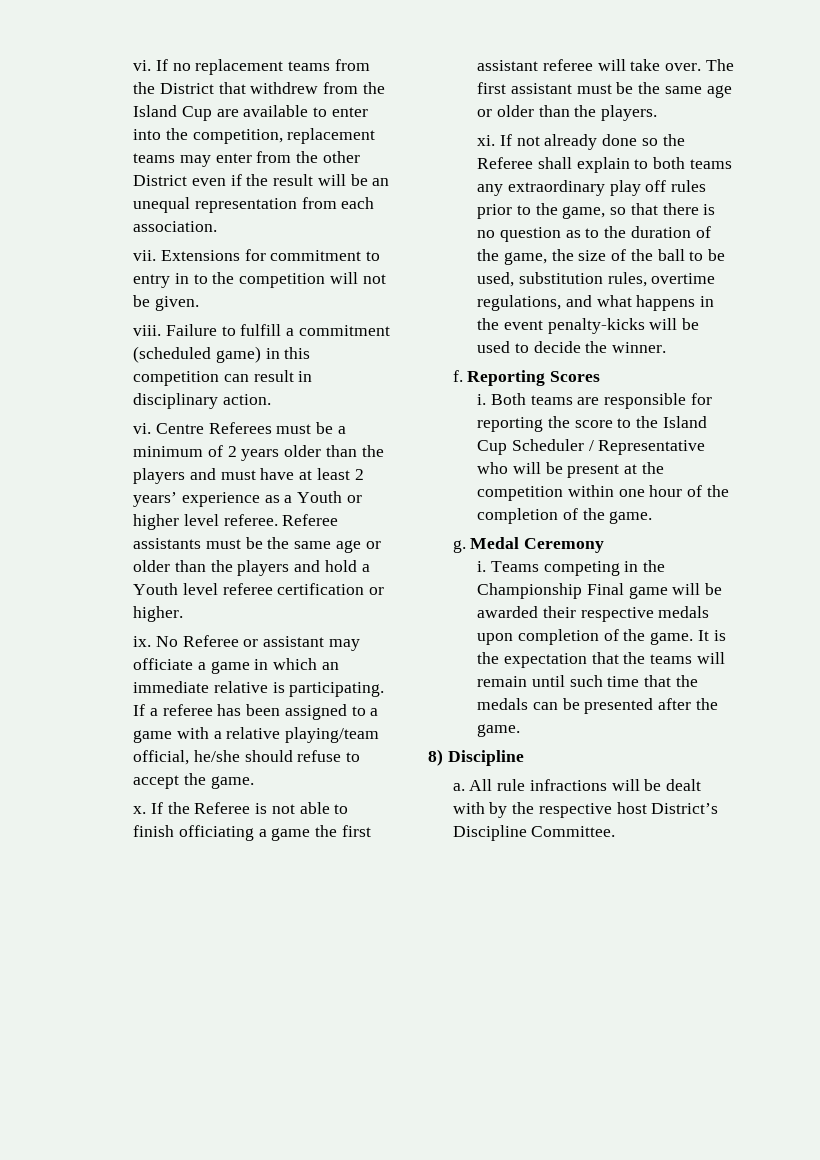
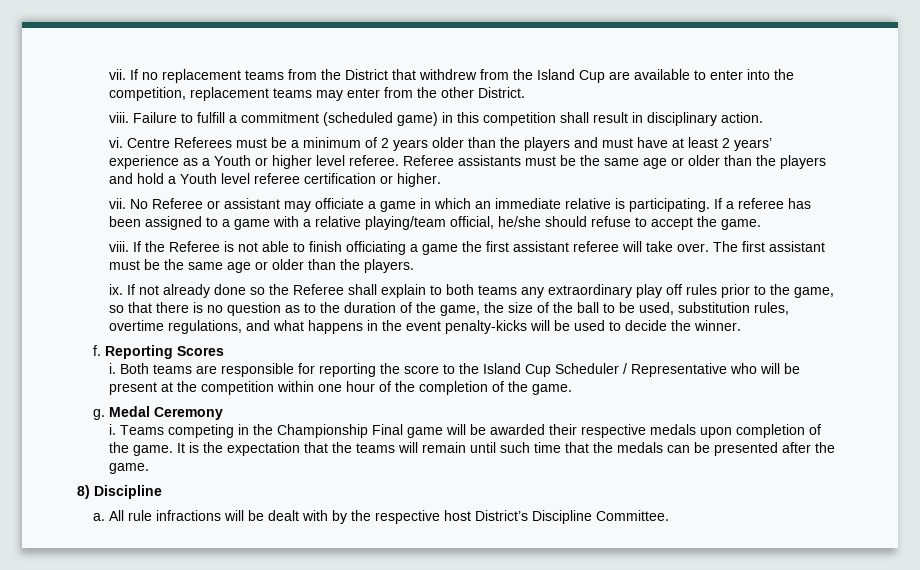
[133,60,152,71] vi. -> [108,69,126,80] vii.
[133,174,390,186] [133,197,375,213] [133,221,218,232] [133,249,381,261] [133,272,386,288] [133,295,199,311] District even if the result will be an unequal representation from each association. // vii. Extensions for commitment to entry in to the competition will not be given. -> [477,87,525,98] District.
[223,374,249,382] can -> [559,112,589,123] shall
[133,636,152,647] ix. -> [108,198,126,209] vii.
[133,806,147,814] x. -> [108,241,129,252] viii.
[477,135,496,146] xi. -> [108,284,123,295] ix.

